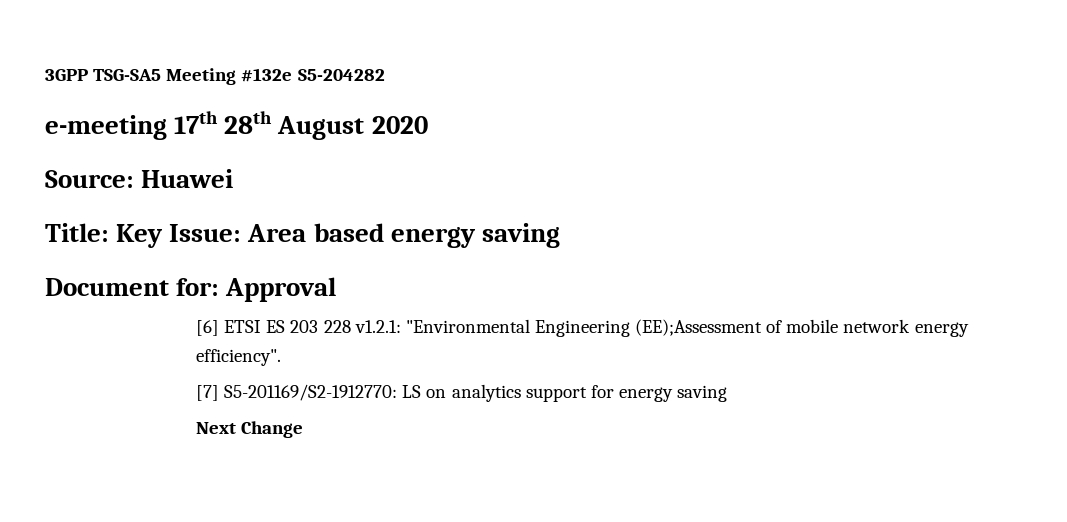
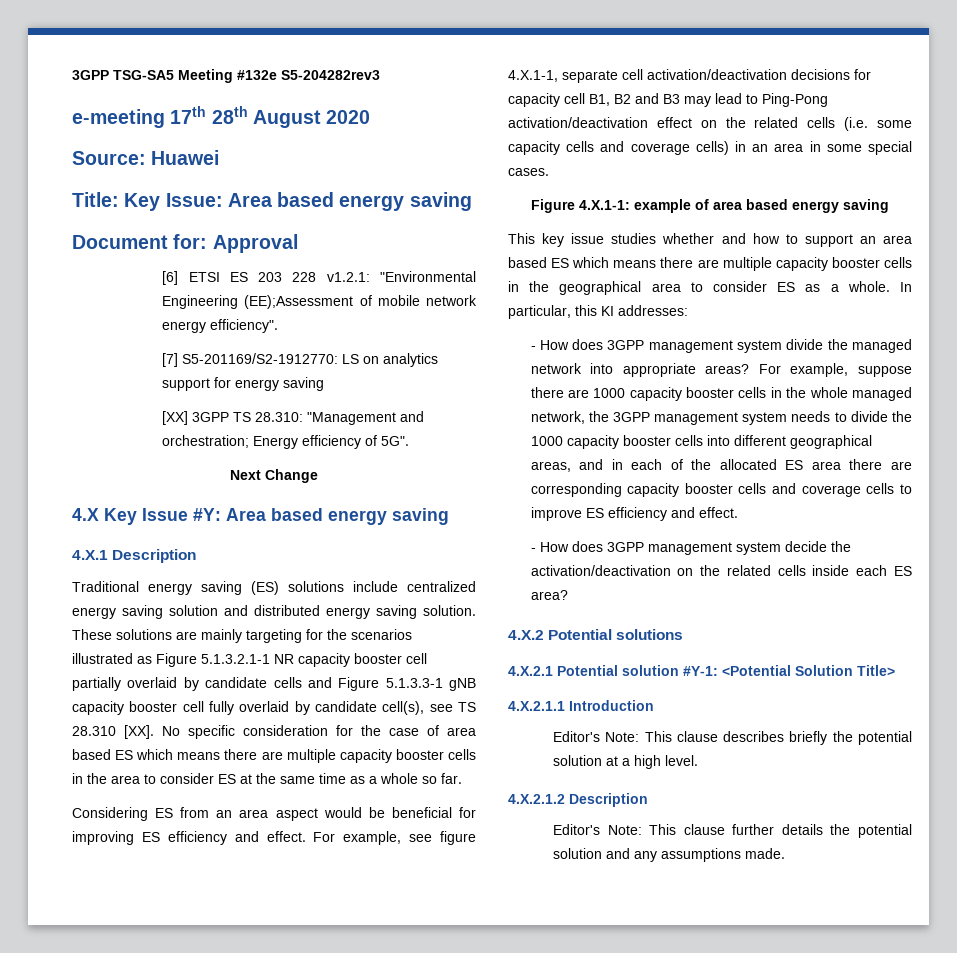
[297,69,385,81] S5-204282 -> [281,70,380,80] S5-204282rev3
[196,421,304,438] Next Change -> [162,411,425,425] [162,435,410,449] [230,469,318,483] [72,508,449,525] [72,549,197,563] [72,581,476,595] [72,605,476,619] [72,629,412,643] [72,653,427,667] [72,677,476,691] [72,701,476,715] [72,725,476,739] [72,749,476,763] [72,773,462,784] [72,807,476,821] [72,831,476,845] [508,69,871,83] [508,93,828,107] [508,117,912,131] [508,141,912,155] [508,168,549,176] [531,199,889,213] [508,233,913,247] [508,257,912,271] [508,281,912,295] [508,305,688,319] [530,339,912,353] [530,363,912,377] [530,387,912,401] [530,411,912,425] [530,435,872,449] [530,459,912,472] [530,483,912,497] [530,507,738,521] [530,541,851,555] [530,565,912,576] [530,590,568,600] [508,629,684,640] [508,665,895,676] [508,700,654,711] [553,731,912,745] [553,755,699,769] [508,793,648,807] [553,824,912,838] [553,848,786,862] [XX] 3GPP TS 28.310: "Management and orchestration; Energy efficiency of 5G". // Next Change // 4.X Key Issue #Y: Area based energy saving // 4.X.1 Description // Traditional energy saving (ES) solutions include centralized energy saving solution and distributed energy saving solution. These solutions are mainly targeting for the scenarios illustrated as Figure 5.1.3.2.1-1 NR capacity booster cell partially overlaid by candidate cells and Figure 5.1.3.3-1 gNB capacity booster cell fully overlaid by candidate cell(s), see TS 28.310 [XX]. No specific consideration for the case of area based ES which means there are multiple capacity booster cells in the area to consider ES at the same time as a whole so far. // Considering ES from an area aspect would be beneficial for improving ES efficiency and effect. For example, see figure 4.X.1-1, separate cell activation/deactivation decisions for capacity cell B1, B2 and B3 may lead to Ping-Pong activation/deactivation effect on the related cells (i.e. some capacity cells and coverage cells) in an area in some special cases. // Figure 4.X.1-1: example of area based energy saving // This key issue studies whether and how to support an area based ES which means there are multiple capacity booster cells in the geographical area to consider ES as a whole. In particular, this KI addresses: // - How does 3GPP management system divide the managed network into appropriate areas? For example, suppose there are 1000 capacity booster cells in the whole managed network, the 3GPP management system needs to divide the 1000 capacity booster cells into different geographical areas, and in each of the allocated ES area there are corresponding capacity booster cells and coverage cells to improve ES efficiency and effect. // - How does 3GPP management system decide the activation/deactivation on the related cells inside each ES area? // 4.X.2 Potential solutions // 4.X.2.1 Potential solution #Y-1: <Potential Solution Title> // 4.X.2.1.1 Introduction // Editor's Note: This clause describes briefly the potential solution at a high level. // 4.X.2.1.2 Description // Editor's Note: This clause further details the potential solution and any assumptions made.

